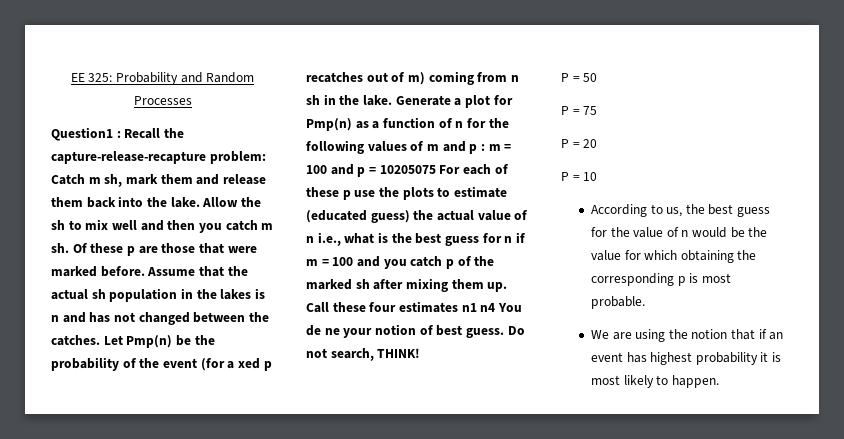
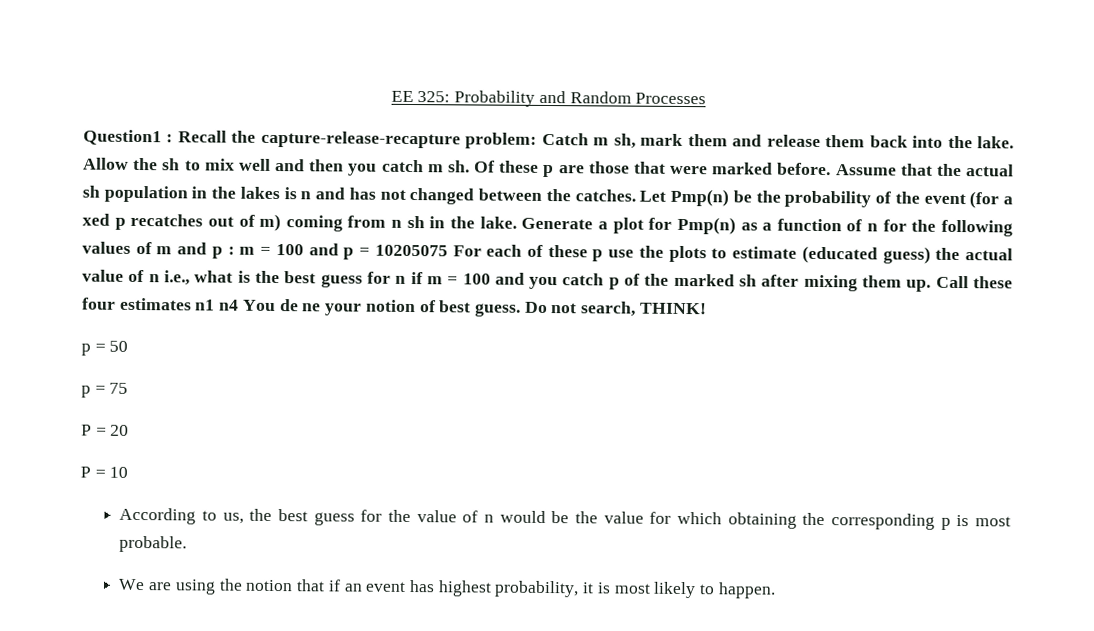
[561,73,569,82] P -> [81,343,91,356] p
[561,106,569,115] P -> [81,385,91,398] p
[695,352,758,365] probability -> [494,580,580,598] probability,

